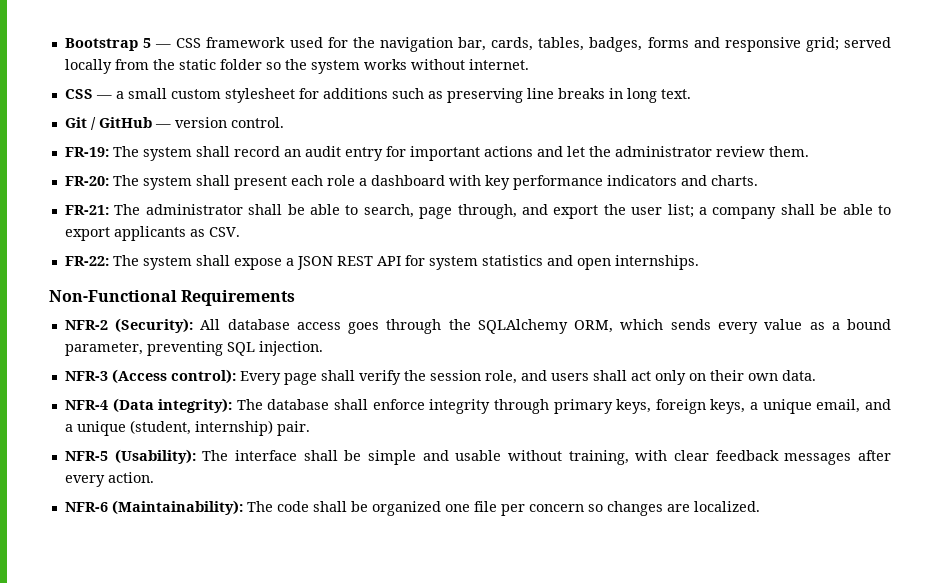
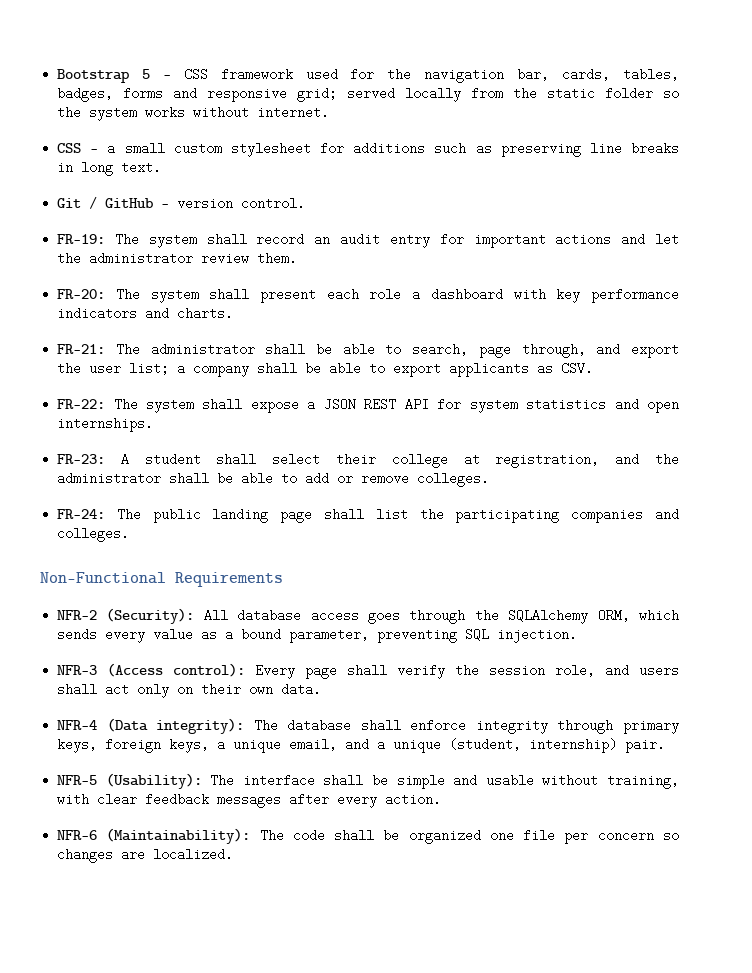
(699, 262) none -> [57,453,679,468] [57,472,490,487] [57,508,679,523] [57,527,130,542] // FR-23: A student shall select their college at registration, and the administrator shall be able to add or remove colleges. // FR-24: The public landing page shall list the participating companies and colleges.

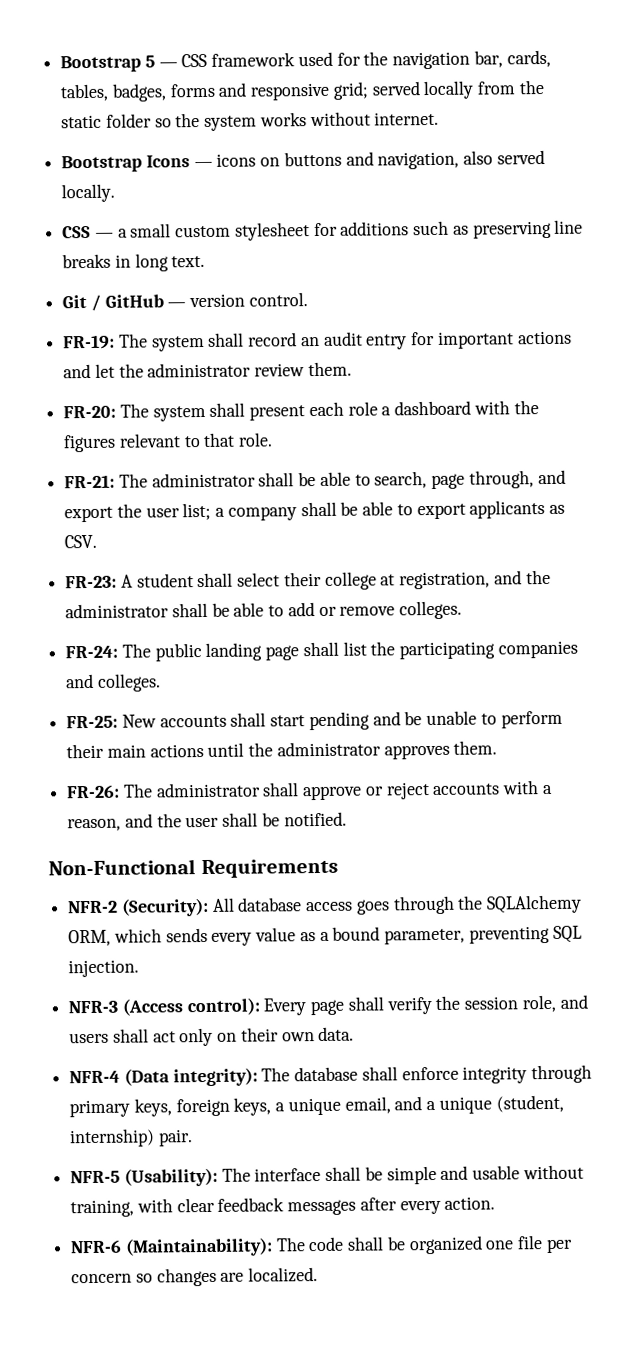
(330, 112) none -> [61,150,545,173] [61,183,116,203] // Bootstrap Icons — icons on buttons and navigation, also served locally.
[556,288,680,303] [57,307,234,320] key performance indicators and charts. -> [513,400,539,415] [63,432,274,453] the figures relevant to that role.
[57,398,679,413] [57,417,154,432] // FR-22: The system shall expose a JSON REST API for system statistics and open internships. -> (98, 541) none
(130, 534) none -> [66,710,563,731] [66,740,498,760] [66,780,553,801] [67,811,347,832] // FR-25: New accounts shall start pending and be unable to perform their main actions until the administrator approves them. // FR-26: The administrator shall approve or reject accounts with a reason, and the user shall be notified.

